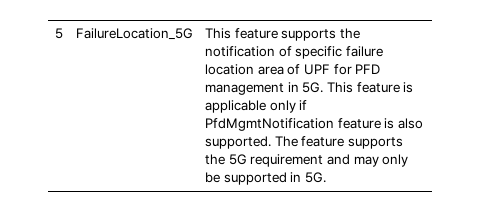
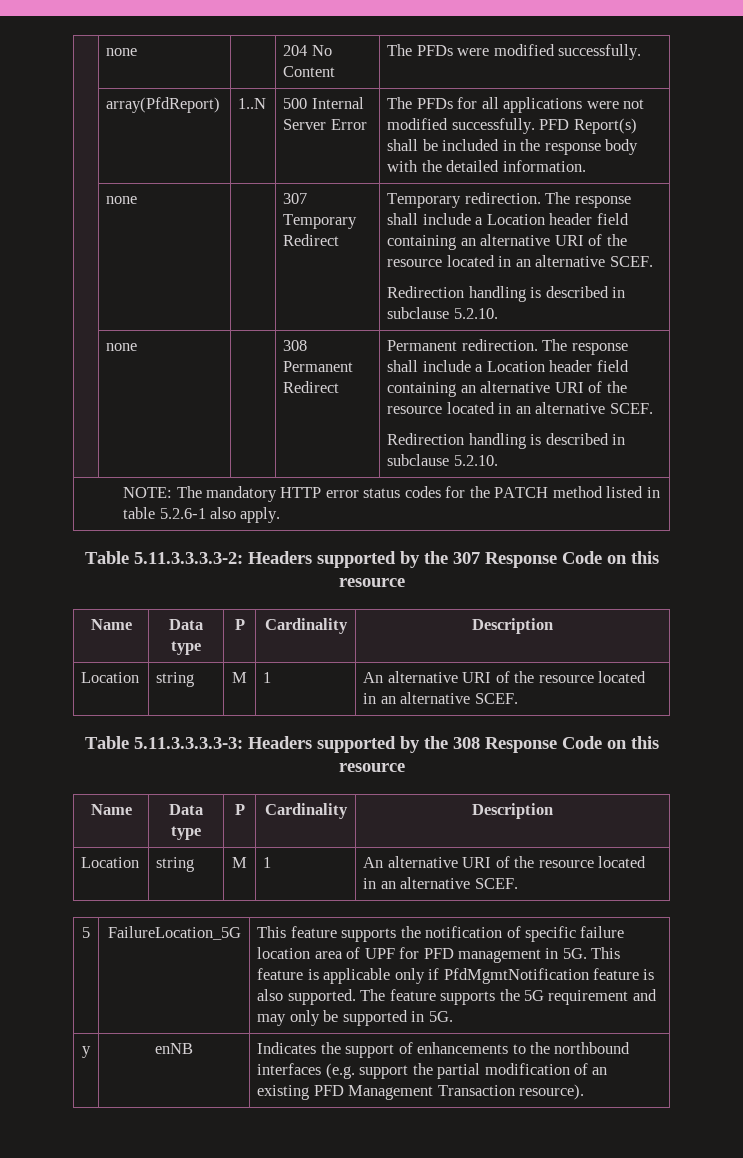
(55, 33) none -> [106,48,138,56] [283,45,332,56] [283,66,336,77] [387,44,642,60] [106,97,221,113] [238,98,267,109] [283,97,364,109] [283,119,367,130] [387,97,645,113] [387,118,637,134] [387,139,639,155] [387,160,586,172] [106,196,138,204] [283,193,308,204] [283,214,358,229] [283,234,340,246] [387,192,631,208] [387,213,629,225] [387,234,627,250] [387,255,653,267] [387,286,626,302] [387,307,498,319] [106,343,138,351] [283,340,308,351] [283,361,354,372] [283,381,340,393] [387,339,628,355] [387,360,629,372] [387,381,627,397] [387,402,653,414] [387,433,626,449] [387,454,498,466] [123,486,660,502] [123,507,281,523] [84,551,659,568] [338,578,405,587] [90,619,132,630] [169,619,203,630] [171,641,201,655] [234,619,245,630] [264,618,348,634] [472,618,553,634] [81,672,140,683] [156,672,195,687] [232,672,247,683] [263,672,272,683] [363,671,647,683] [363,692,518,704] [84,736,659,753] [338,763,405,772] [90,804,132,815] [169,804,203,815] [171,826,201,840] [234,804,245,815] [264,803,348,819] [472,803,553,819] [81,857,140,868] [156,857,195,872] [232,857,247,868] [263,857,272,868] [363,856,647,868] [363,877,518,889] | none | | 204 No Content | The PFDs were modified successfully. // | array(PfdReport) | 1..N | 500 Internal Server Error | The PFDs for all applications were not modified successfully. PFD Report(s) shall be included in the response body with the detailed information. // | none | | 307 Temporary Redirect | Temporary redirection. The response shall include a Location header field containing an alternative URI of the resource located in an alternative SCEF. // Redirection handling is described in subclause 5.2.10. // | none | | 308 Permanent Redirect | Permanent redirection. The response shall include a Location header field containing an alternative URI of the resource located in an alternative SCEF. // Redirection handling is described in subclause 5.2.10. // NOTE: The mandatory HTTP error status codes for the PATCH method listed in table 5.2.6-1 also apply. // Table 5.11.3.3.3.3-2: Headers supported by the 307 Response Code on this resource // Name | Data type | P | Cardinality | Description // Location | string | M | 1 | An alternative URI of the resource located in an alternative SCEF. // Table 5.11.3.3.3.3-3: Headers supported by the 308 Response Code on this resource // Name | Data type | P | Cardinality | Description // Location | string | M | 1 | An alternative URI of the resource located in an alternative SCEF. //
(327, 177) none -> [82,1046,91,1058] [155,1043,193,1054] [257,1042,631,1058] [257,1063,608,1079] [257,1084,585,1100] // y | enNB | Indicates the support of enhancements to the northbound interfaces (e.g. support the partial modification of an existing PFD Management Transaction resource).

